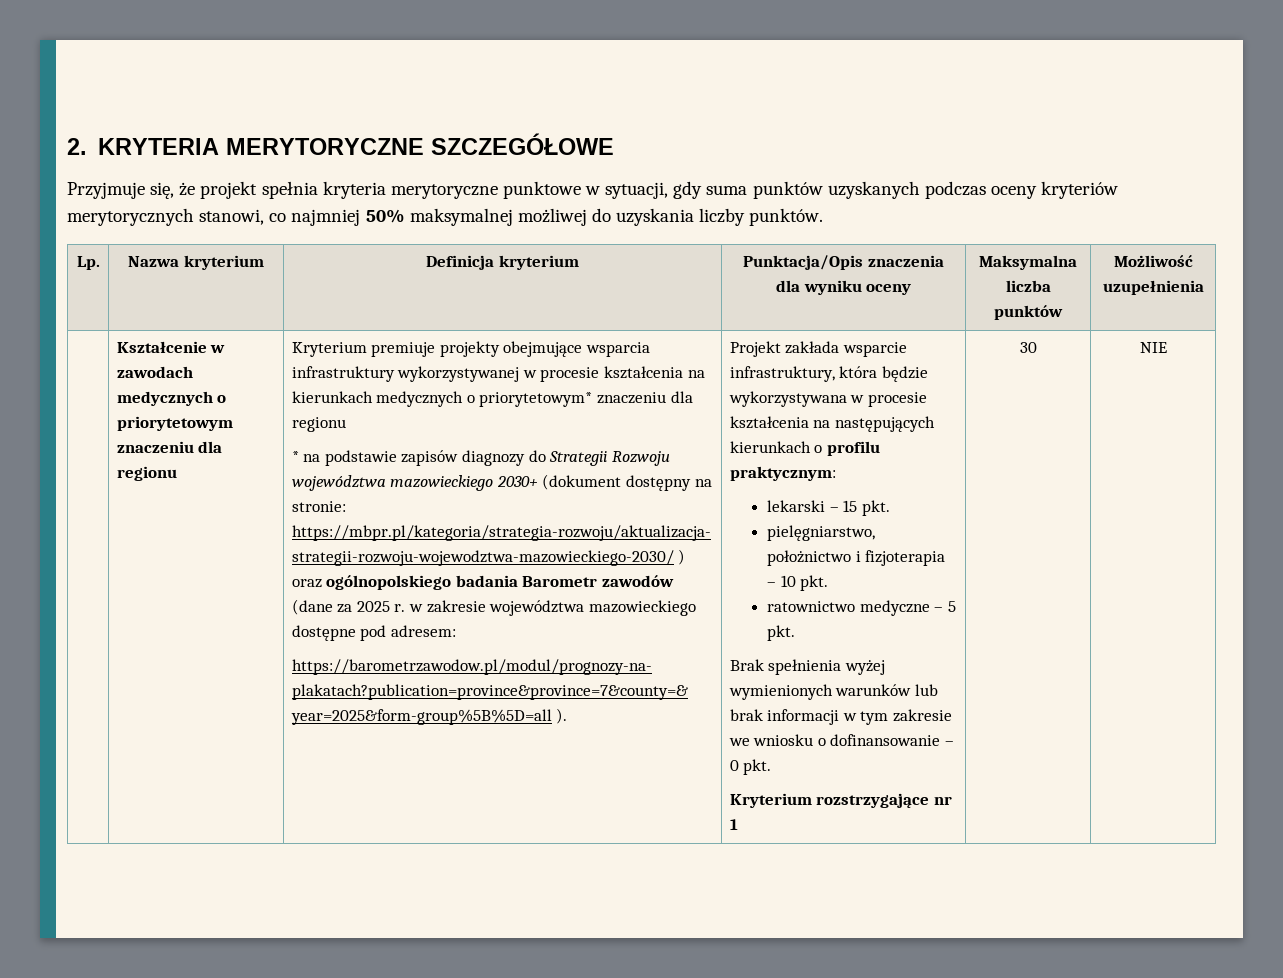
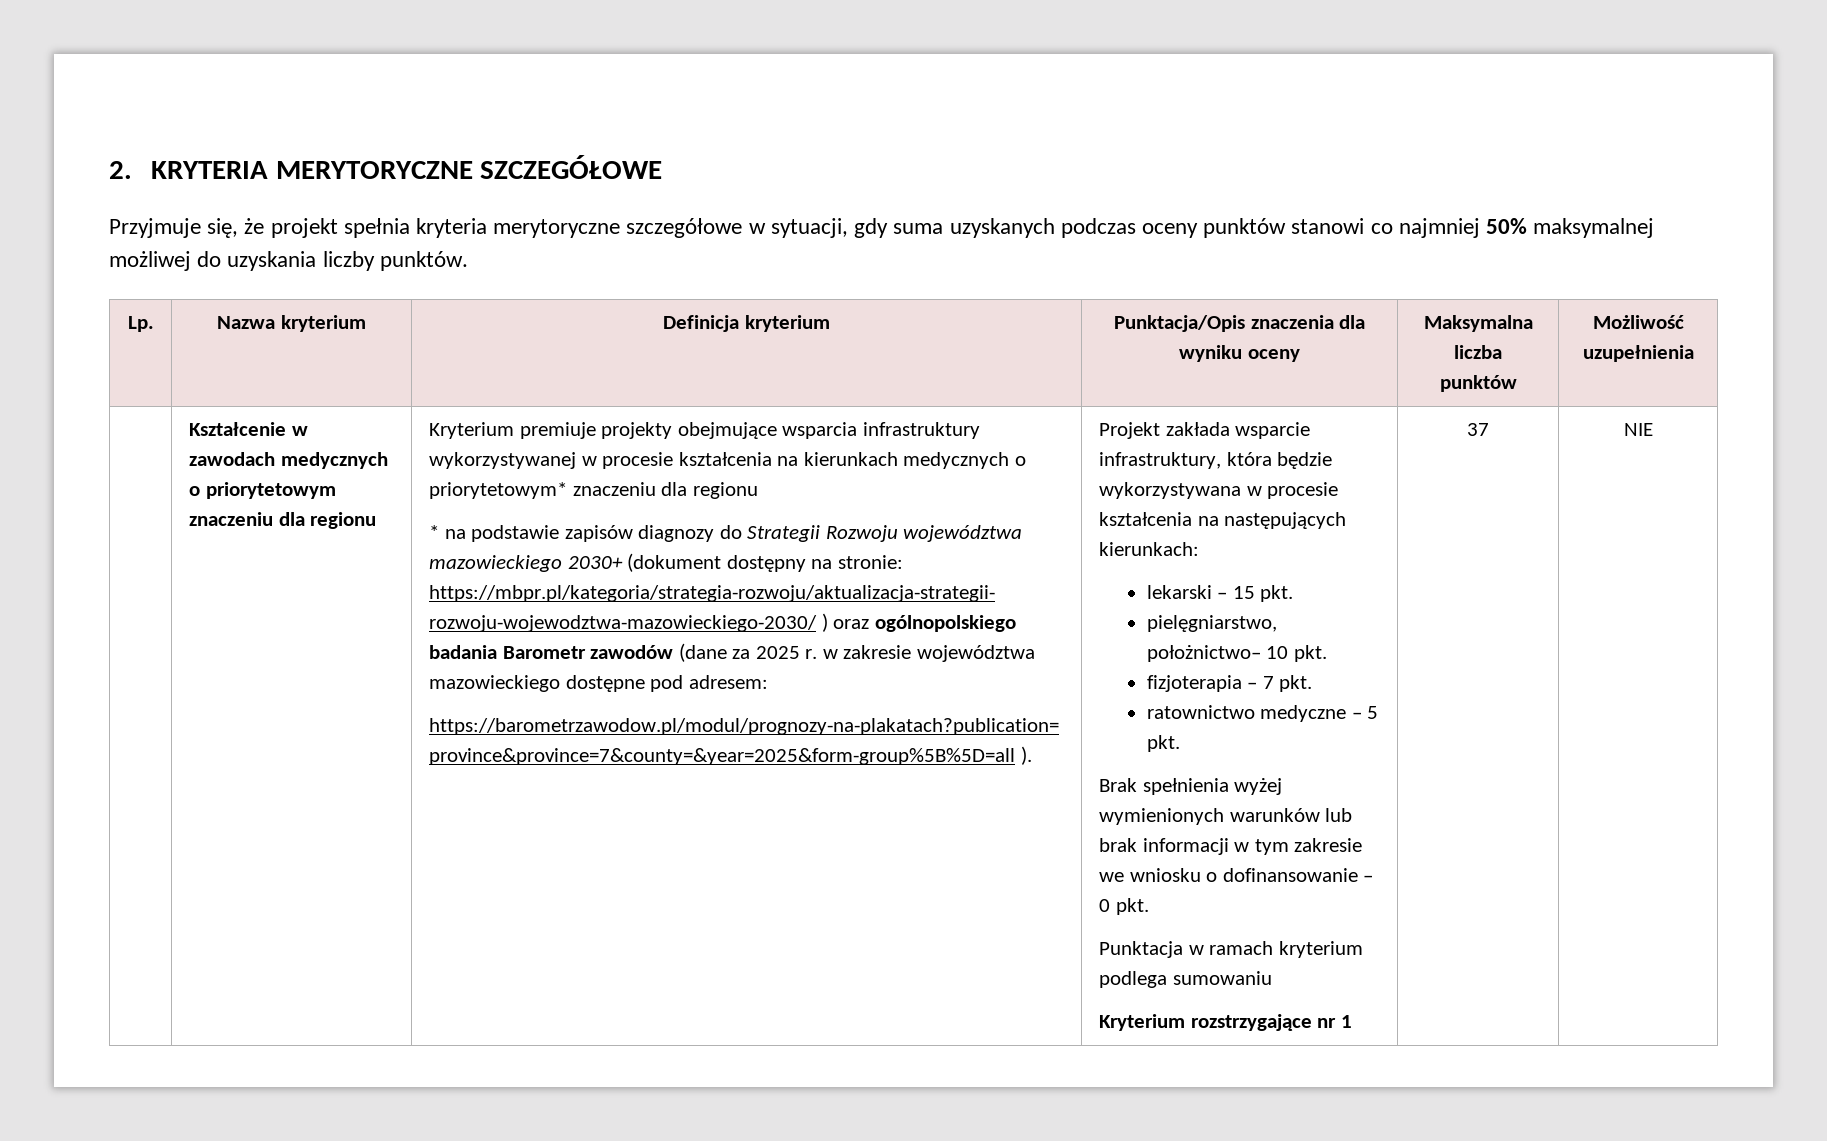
[502,181,581,199] punktowe -> [626,218,743,238] szczegółowe
[752,181,823,199] punktów -> (944, 228) none
[1041,181,1119,199] [67,208,265,226] kryteriów merytorycznych stanowi, -> [1203,218,1365,238] punktów stanowi
[729,441,880,456] [729,466,836,481] kierunkach o profilu praktycznym: -> [1098,542,1199,556] kierunkach:
[767,550,861,566] położnictwo i -> [1146,645,1327,662] położnictwo– 10 pkt. //
[780,575,796,587] 10 -> [1262,676,1274,689] 7
(772, 767) none -> [1098,941,1363,958] [1098,971,1272,988] // Punktacja w ramach kryterium podlega sumowaniu
[1019,342,1037,353] 30 -> [1467,423,1489,436] 37

